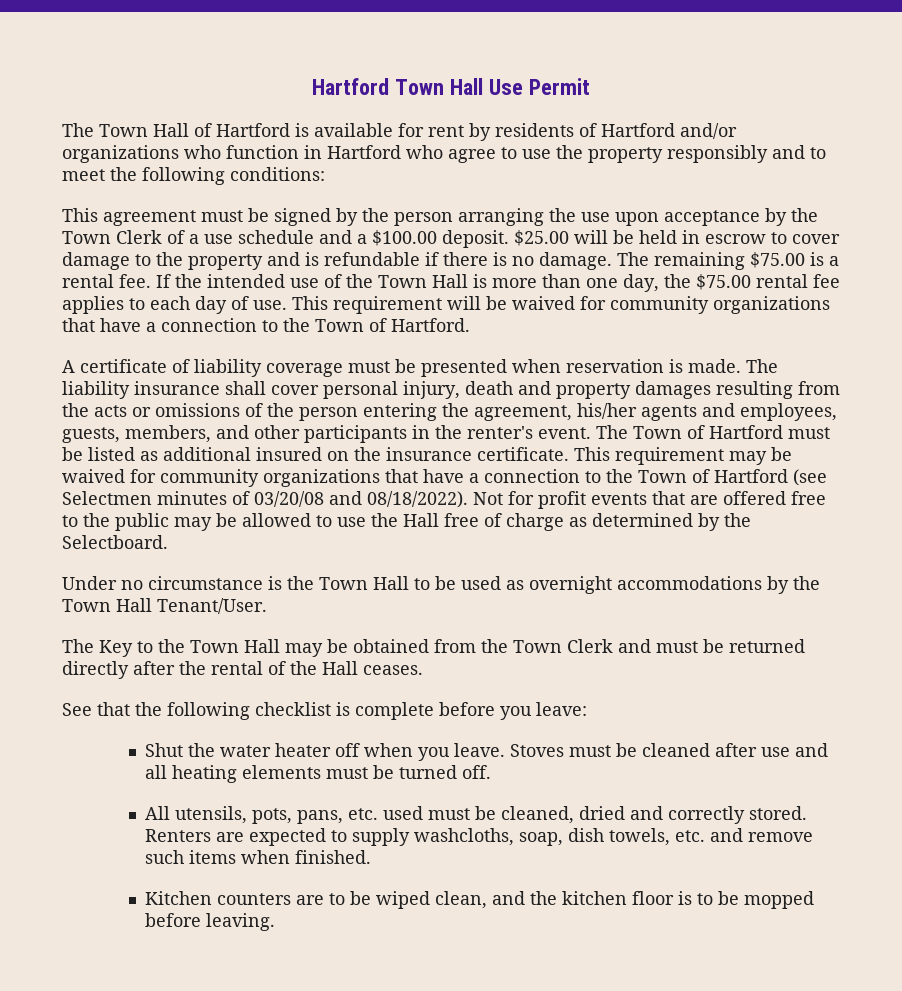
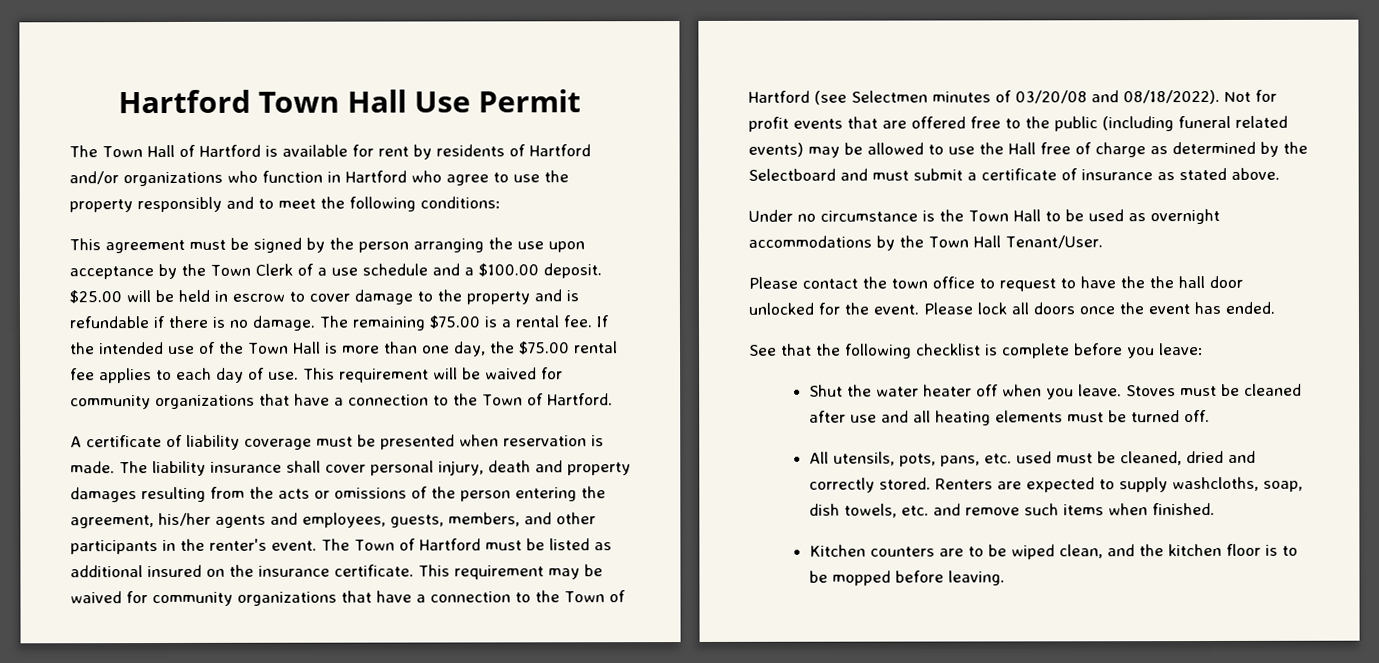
(169, 522) none -> [1102,115,1288,132] [748,142,804,157] (including funeral related events)
[62,535,168,549] Selectboard. -> [748,167,1280,181] Selectboard and must submit a certificate of insurance as stated above.
[62,639,805,657] [62,661,423,679] The Key to the Town Hall may be obtained from the Town Clerk and must be returned directly after the rental of the Hall ceases. -> [748,275,1243,292] [748,301,1275,315] Please contact the town office to request to have the the hall door unlocked for the event. Please lock all doors once the event has ended.

